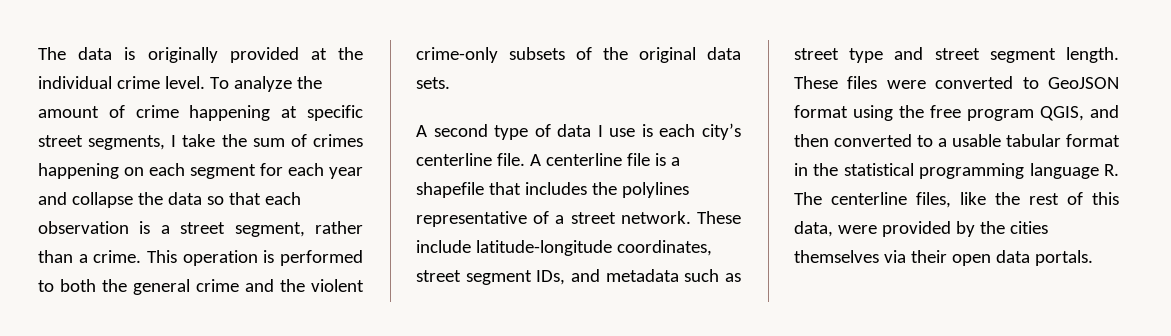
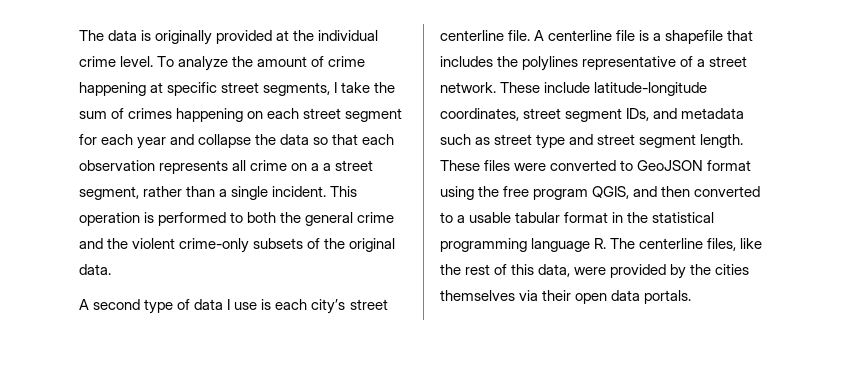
(185, 169) none -> [303,108,342,119] street
[139,221,151,234] is -> [159,160,320,174] represents all crime on a
[93,250,142,263] crime. -> [231,186,327,200] single incident.
[707,47,741,60] [416,77,450,89] data sets. -> [79,264,111,275] data.
(741, 131) none -> [349,299,388,310] street

